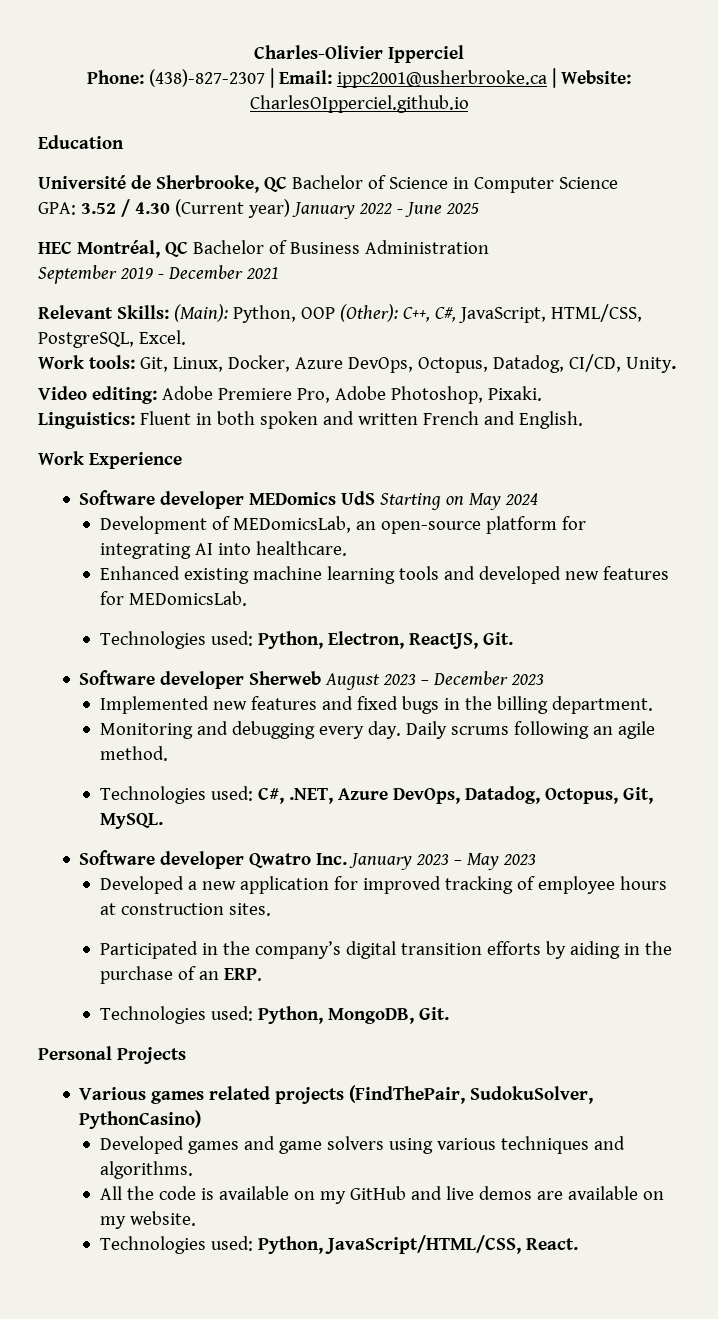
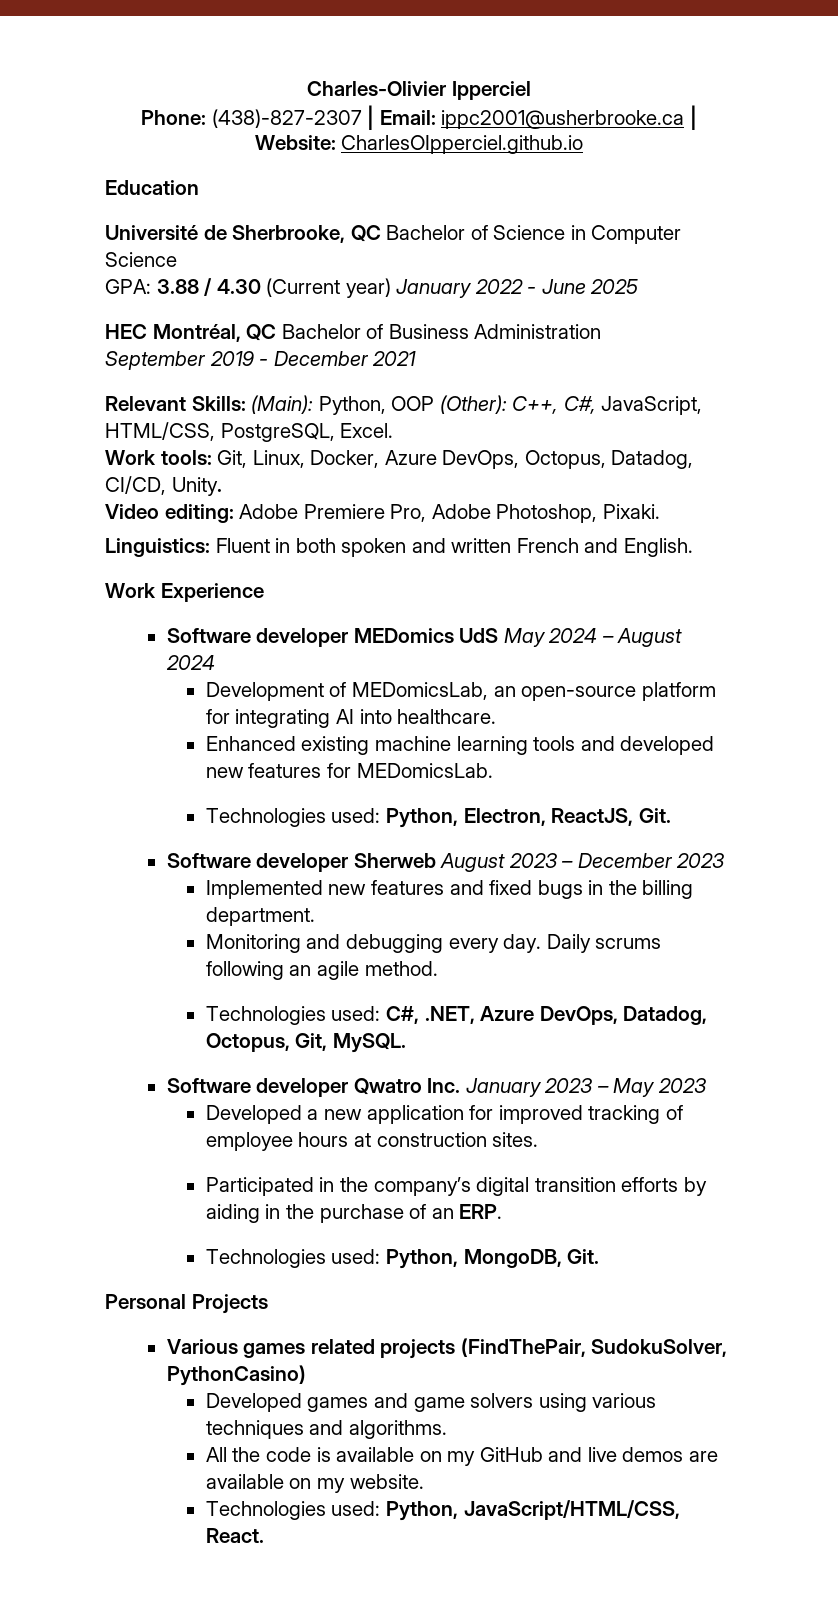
[80,203,116,214] 3.52 -> [156,279,199,294] 3.88
[380,493,465,510] Starting on -> (499, 635) none
(539, 499) none -> [602,628,683,647] [165,655,215,670] – August 2024

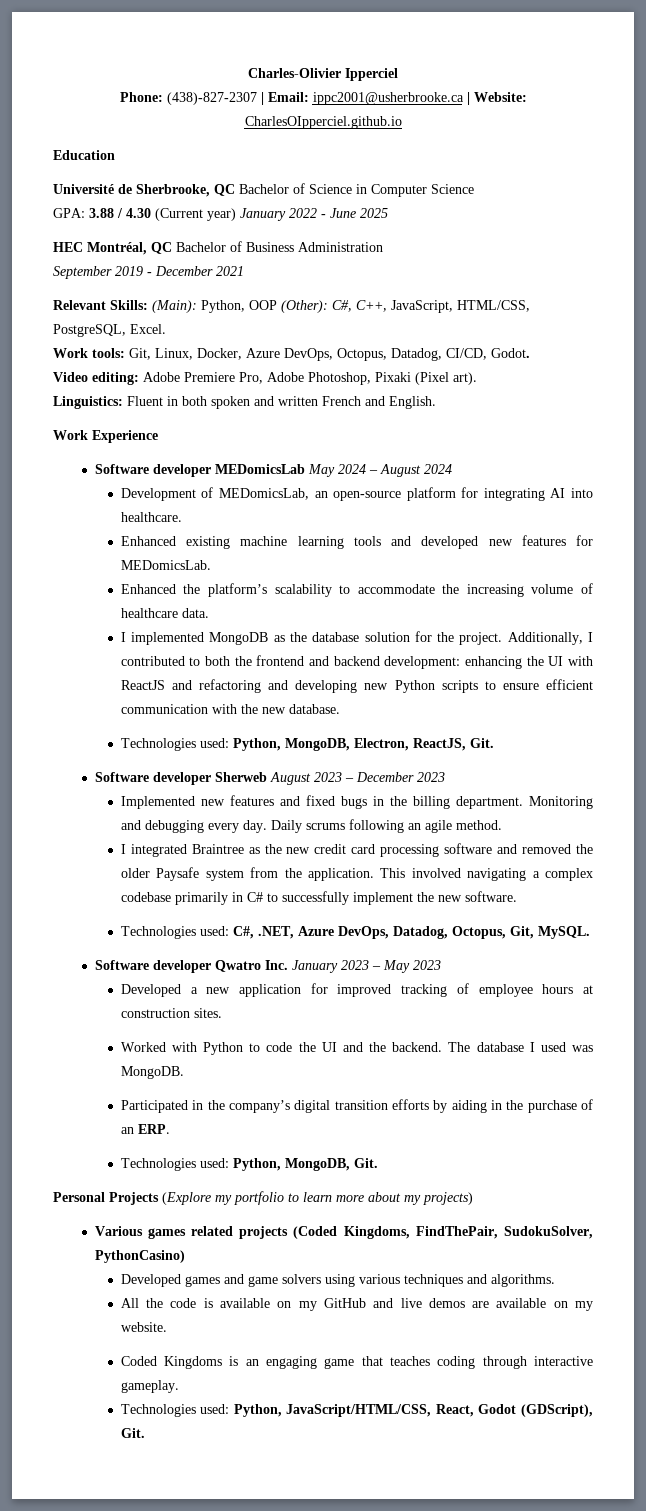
[512,396,596,414] C++, C#, -> [332,300,387,312] C#, C++,
[171,477,222,496] Unity. -> [491,348,530,358] Godot.
[602,504,660,519] Pixaki. -> [375,372,477,385] Pixaki (Pixel art).
[353,628,499,643] MEDomics UdS -> [214,464,305,474] MEDomicsLab
[205,808,458,828] // Technologies used: Python, -> [120,583,593,597] [120,608,209,618] [120,631,593,645] [120,655,593,669] [120,679,593,693] [120,704,340,714] [120,738,350,751] // Enhanced the platform’s scalability to accommodate the increasing volume of healthcare data. // I implemented MongoDB as the database solution for the project. Additionally, I contributed to both the frontend and backend development: enhancing the UI with ReactJS and refactoring and developing new Python scripts to ensure efficient communication with the new database. // Technologies used: Python, MongoDB,
(315, 916) // -> (523, 802) none
(438, 968) none -> [120,843,593,857] [120,867,594,881] [120,891,517,905] // I integrated Braintree as the new credit card processing software and removed the older Paysafe system from the application. This involved navigating a complex codebase primarily in C# to successfully implement the new software.
(539, 1139) none -> [120,1042,594,1055] [120,1066,184,1079] // Worked with Python to code the UI and the backend. The database I used was MongoDB.
(268, 1304) none -> [162,1191,473,1205] (Explore my portfolio to learn more about my projects)
[460,1338,586,1357] (FindThePair, -> [293,1226,498,1239] (Coded Kingdoms, FindThePair,
(424, 1481) none -> [120,1356,593,1369] [120,1380,179,1393] // Coded Kingdoms is an engaging game that teaches coding through interactive gameplay.
[205,1528,264,1543] React. -> [435,1404,593,1417] [120,1428,145,1438] React, Godot (GDScript), Git.

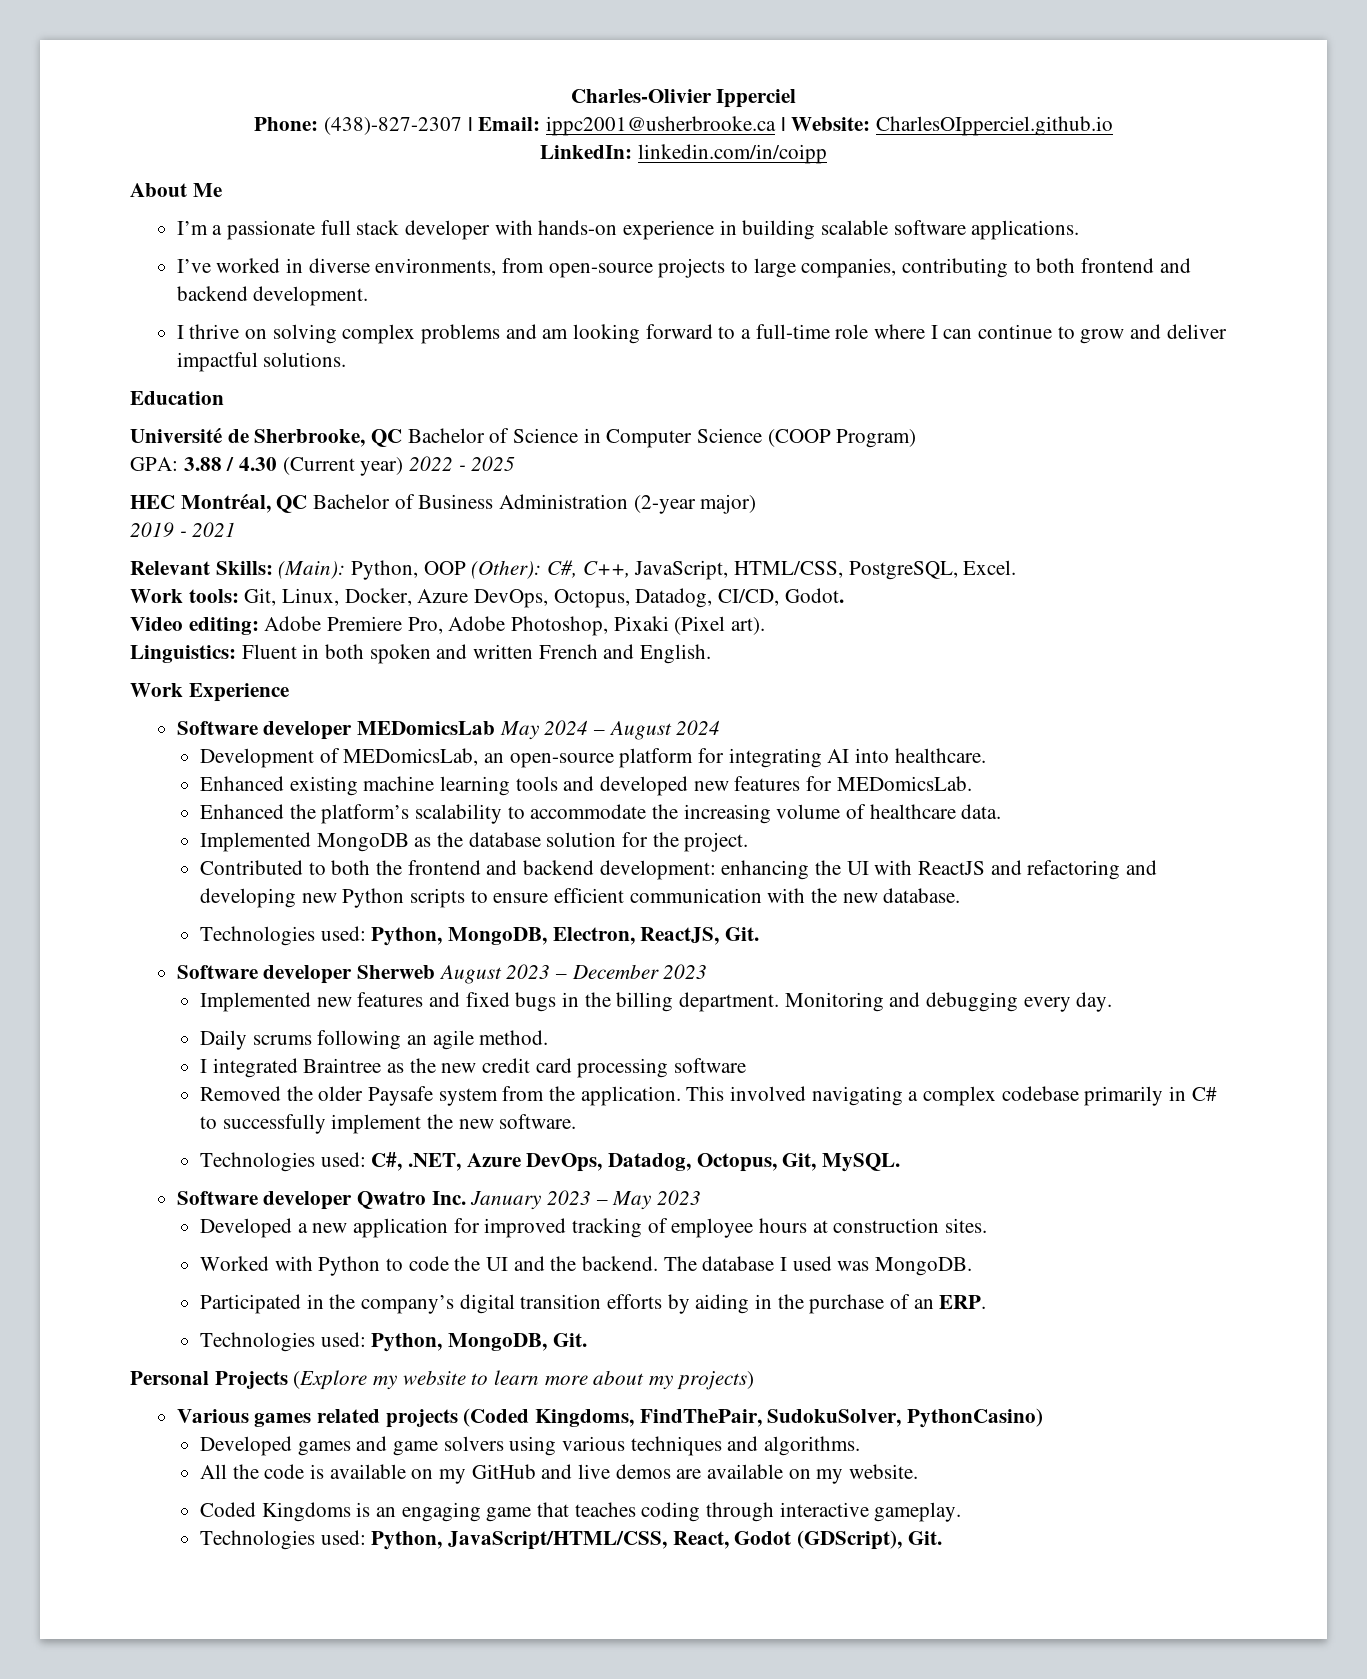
(402, 122) none -> [540,144,827,164] [130,183,222,197] [176,220,1080,240] [176,258,1191,278] [176,286,369,306] [176,324,1227,344] [176,352,347,372] // LinkedIn: linkedin.com/in/coipp // About Me // I’m a passionate full stack developer with hands-on experience in building scalable software applications. // I’ve worked in diverse environments, from open-source projects to large companies, contributing to both frontend and backend development. // I thrive on solving complex problems and am looking forward to a full-time role where I can continue to grow and deliver impactful solutions.
(474, 189) none -> [767,429,917,448] (COOP Program)
[240,208,286,221] January -> (404, 466) none
[330,208,356,218] June -> (466, 468) none
[53,266,112,279] // September -> [633,494,757,514] (2-year major) //
[155,266,213,276] December -> (187, 534) none
[120,632,205,645] I implemented -> [199,832,311,852] Implemented
[507,632,593,645] [120,656,185,666] Additionally, I contributed -> [199,860,303,875] // Contributed
(267, 826) none -> (1113, 1002) //
[497,844,572,854] and removed -> [199,1086,281,1101] // Removed
[234,1191,284,1205] portfolio -> [402,1370,466,1385] website

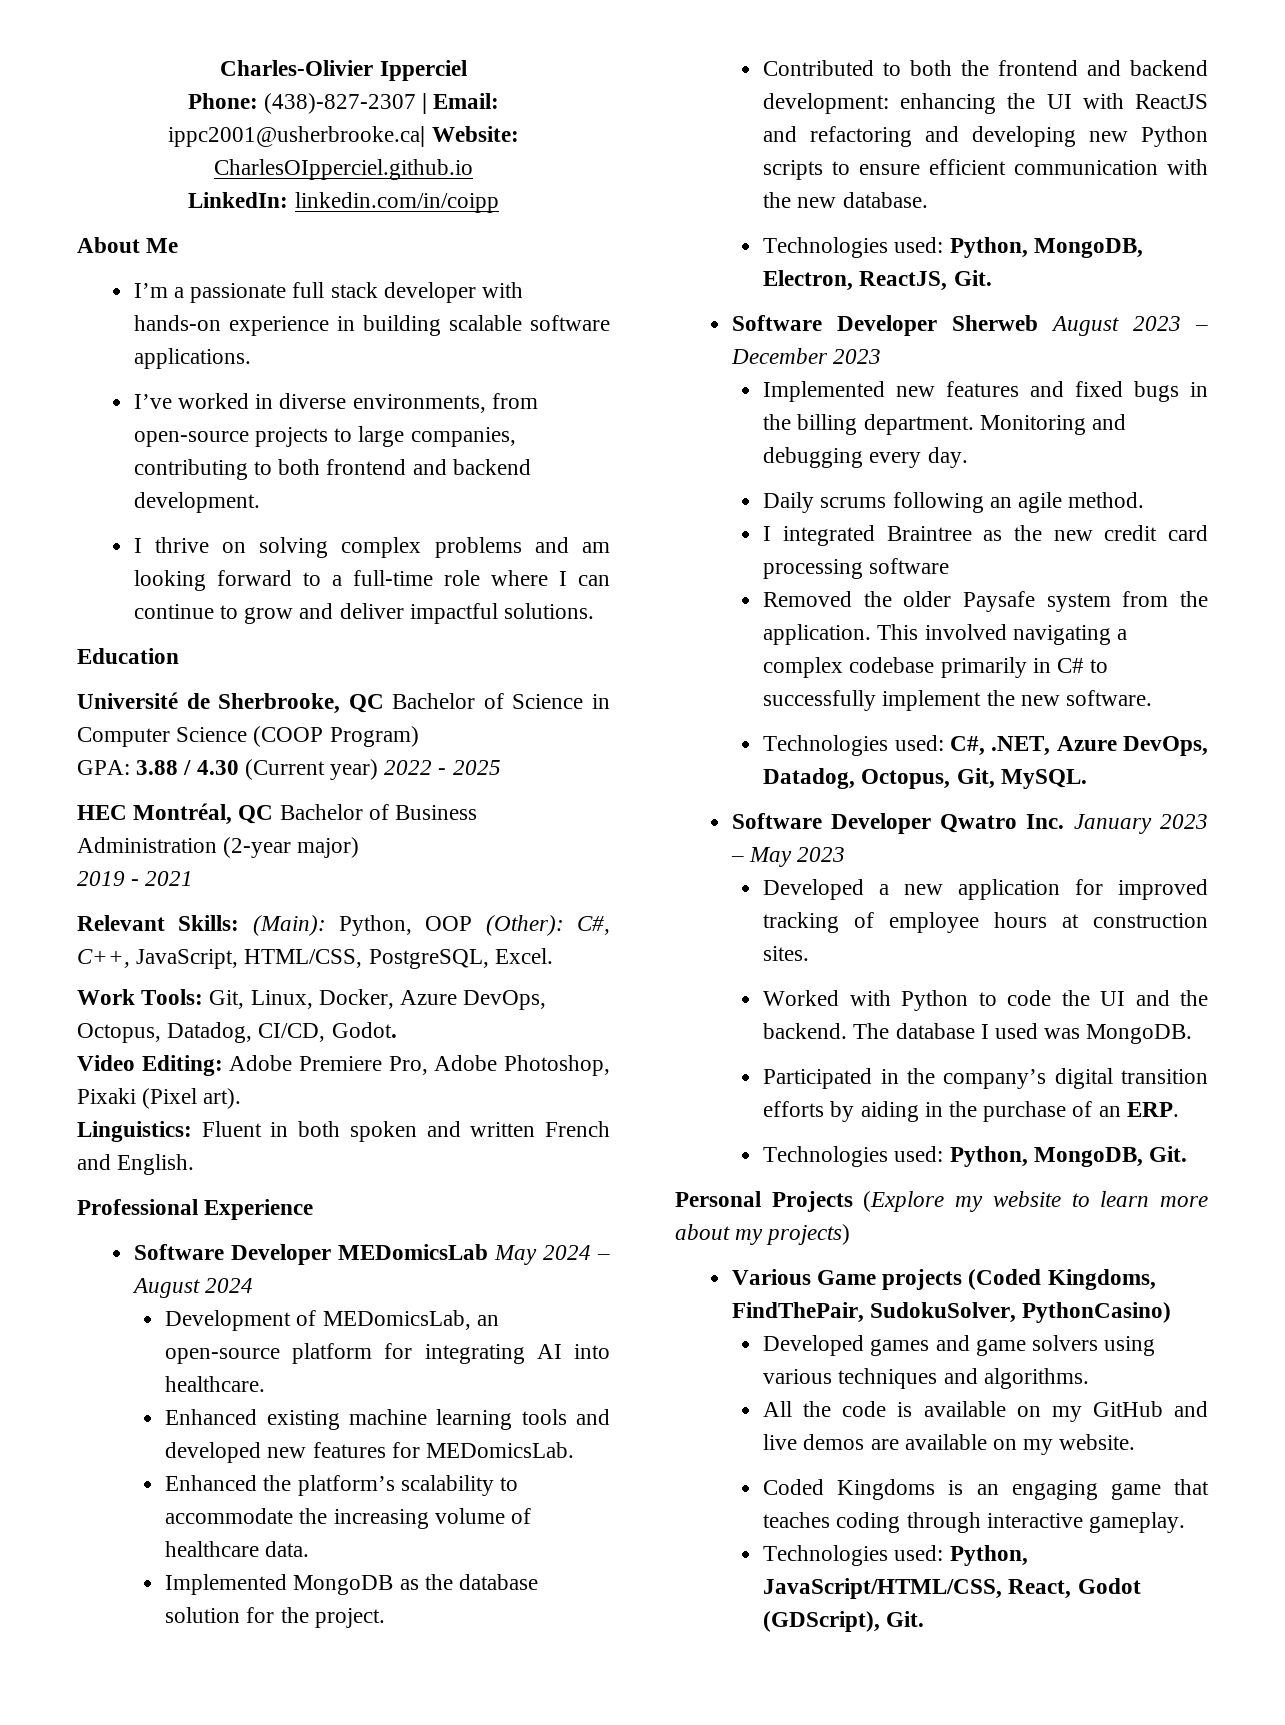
[545,116,786,136] ippc2001@usherbrooke.ca | -> [168,126,426,147] ippc2001@usherbrooke.ca|
[188,589,239,603] tools: -> [141,989,204,1005] Tools:
[188,617,259,635] editing: -> [141,1055,223,1076] Editing:
[130,683,183,697] Work -> [77,1199,198,1215] Professional
[263,721,353,740] developer -> [230,1244,331,1265] Developer
[263,965,353,984] developer -> [836,315,937,336] Developer
[263,1191,353,1210] developer -> [830,813,931,834] Developer
[254,1409,380,1427] games related -> [816,1270,876,1285] Game

